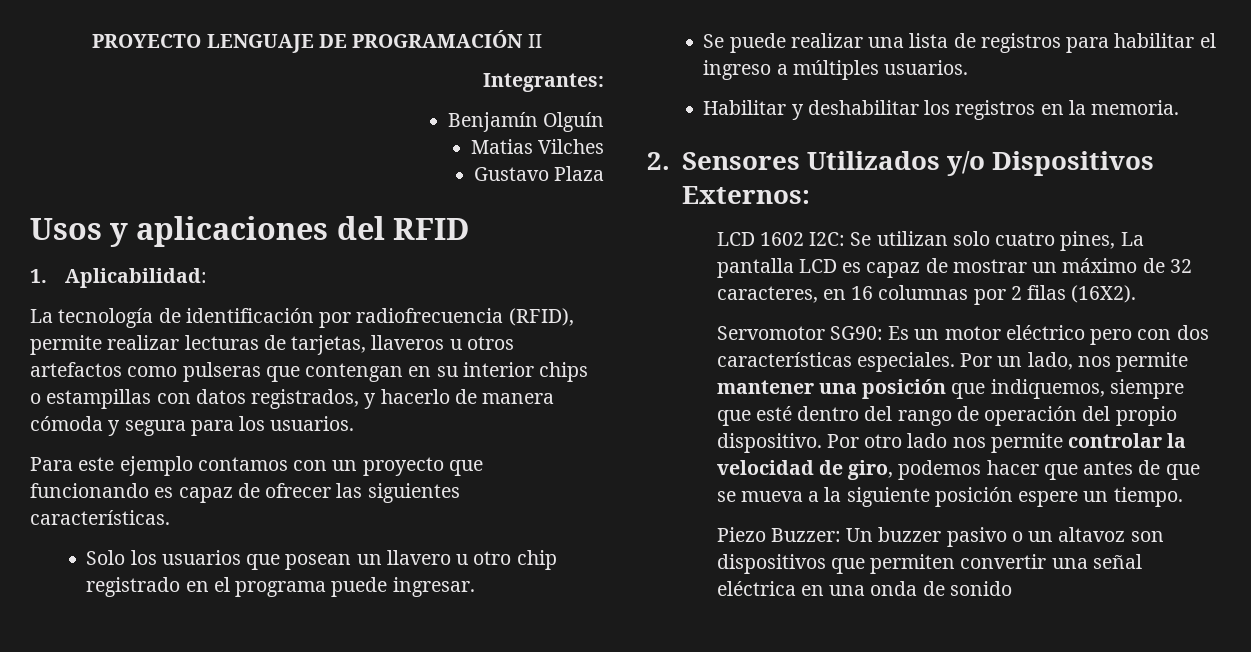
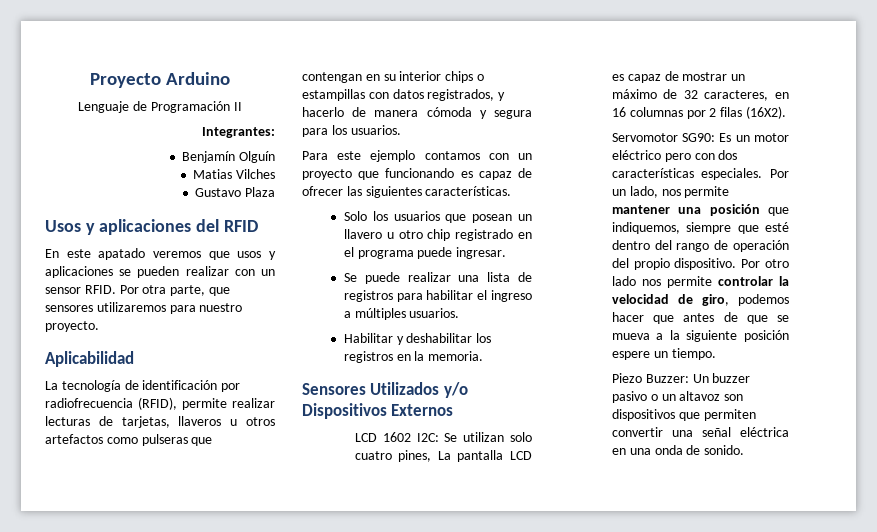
[92,30,524,53] PROYECTO LENGUAJE DE PROGRAMACIÓN -> [89,72,231,88] [78,101,230,113] Proyecto Arduino // Lenguaje de Programación
[30,268,207,288] 1. Aplicabilidad: -> [45,248,276,260] [45,266,275,278] [45,285,230,296] [45,302,243,314] [45,321,99,332] [45,351,134,367] En este apatado veremos que usos y aplicaciones se pueden realizar con un sensor RFID. Por otra parte, que sensores utilizaremos para nuestro proyecto. // Aplicabilidad
[647,152,670,170] 2. -> (484, 356) none
[681,186,810,204] Externos: -> [391,404,454,416] Externos
[949,581,1012,596] sonido -> [704,445,745,455] sonido.

